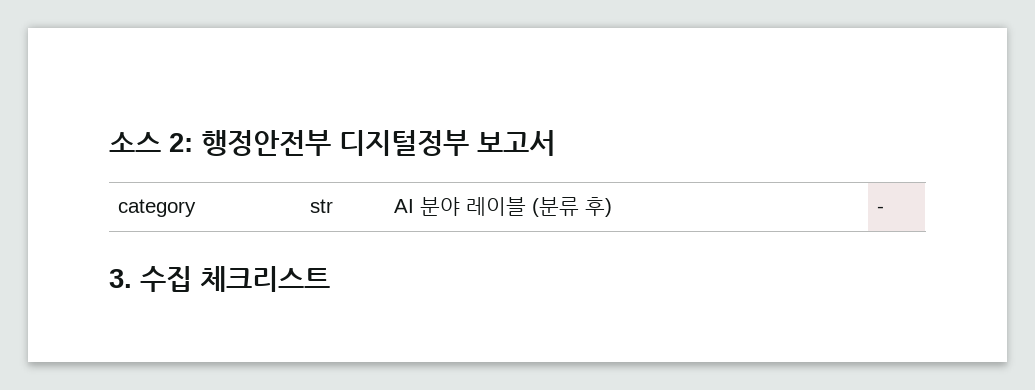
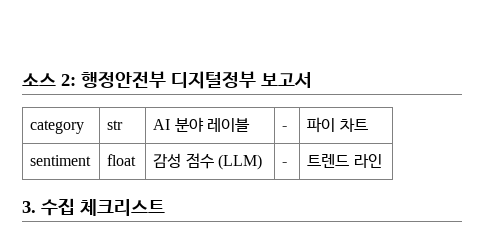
[532,197,613,217] [877,206,885,213] (분류 후) | - -> [282,126,288,130] [307,117,368,133] [30,155,92,166] [107,154,137,166] [153,153,262,170] [282,162,288,166] [307,154,382,168] | - | 파이 차트 // sentiment | float | 감성 점수 (LLM) | - | 트렌드 라인

